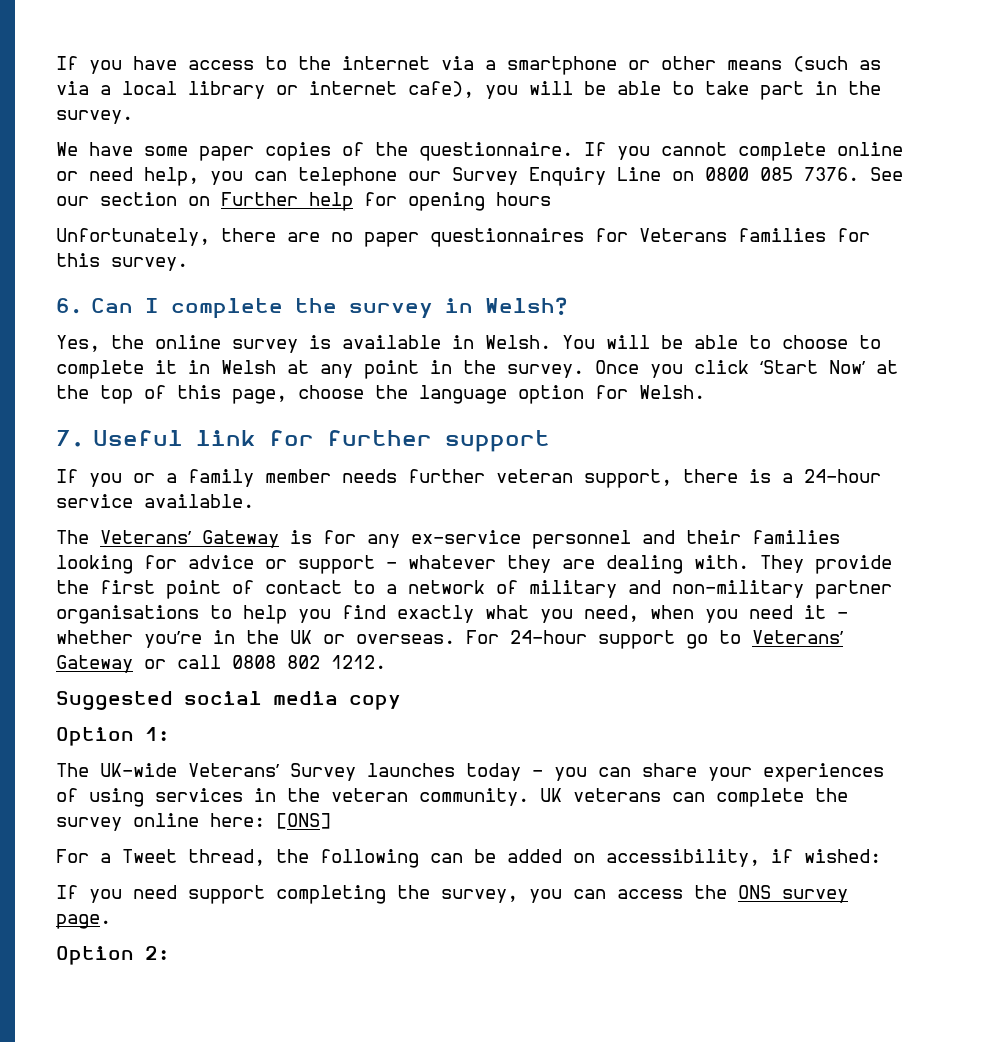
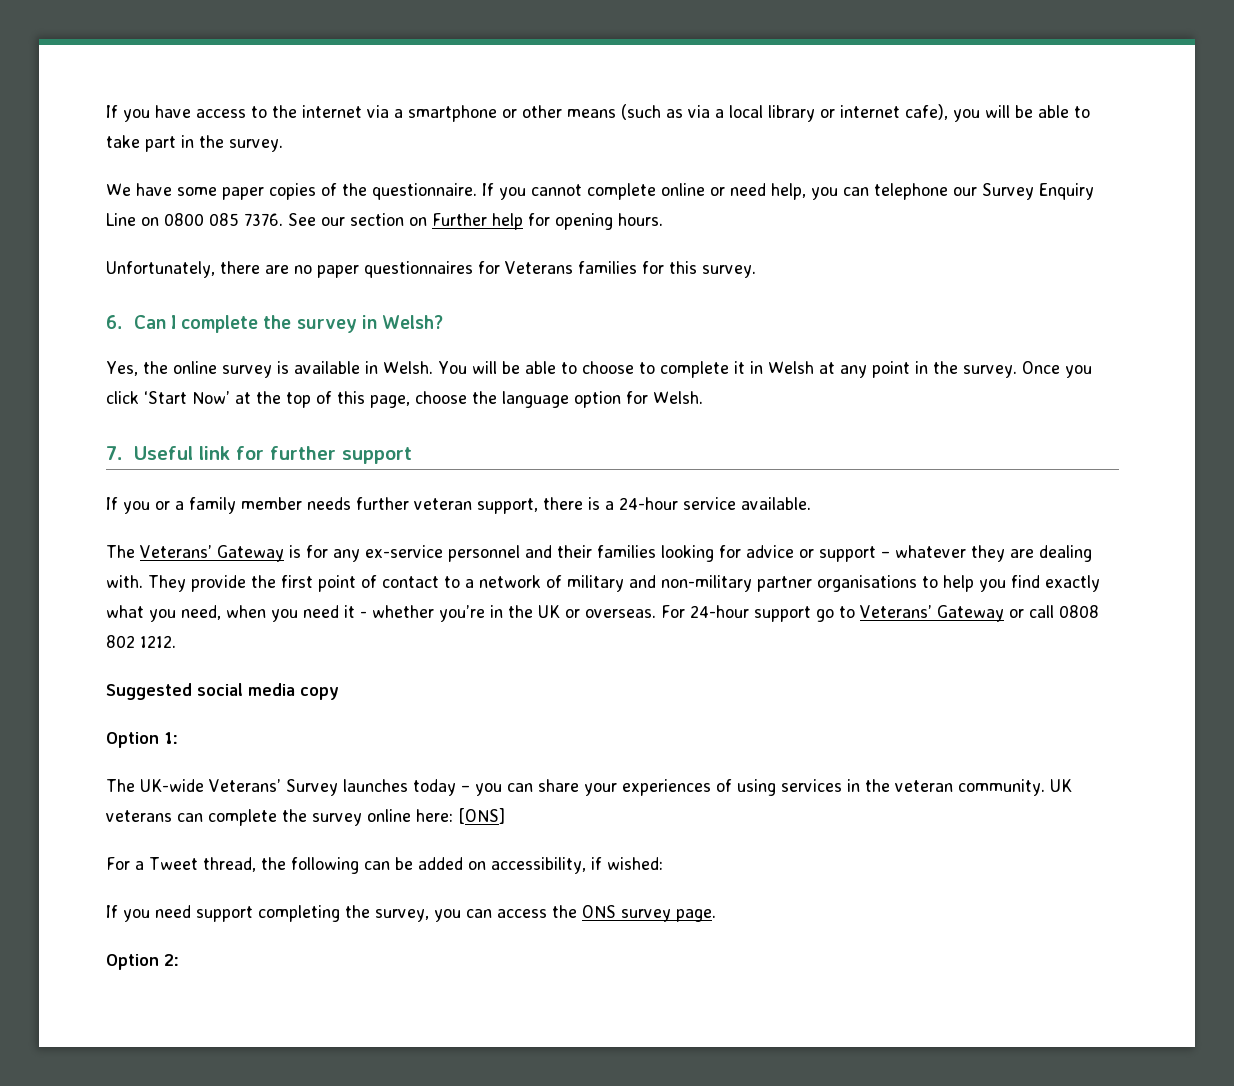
[496,192,551,206] hours -> [618,213,663,226] hours.

